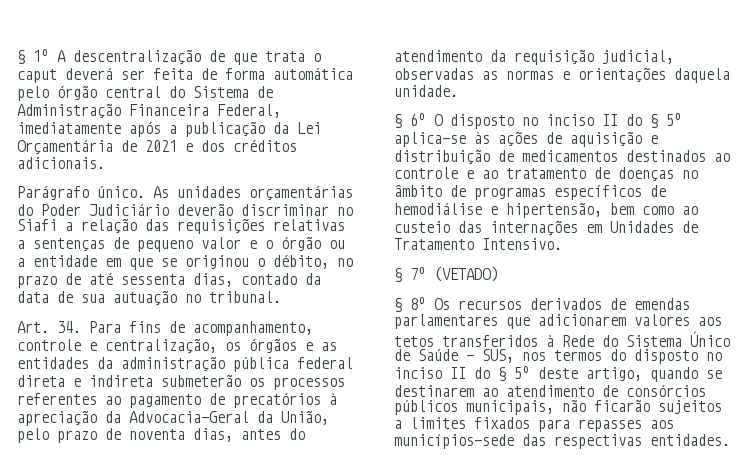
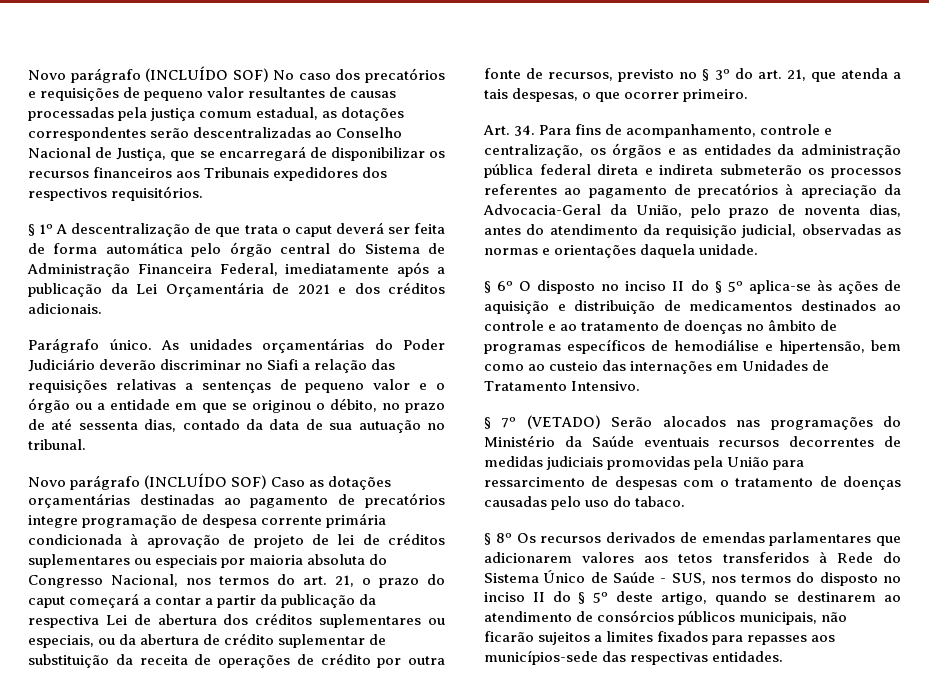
(17, 57) none -> [28,66,445,83] [28,87,397,101] [28,107,405,121] [28,127,403,141] [28,146,445,161] [28,167,388,181] [28,186,204,201] Novo parágrafo (INCLUÍDO SOF) No caso dos precatórios e requisições de pequeno valor resultantes de causas processadas pela justiça comum estadual, as dotações correspondentes serão descentralizadas ao Conselho Nacional de Justiça, que se encarregará de disponibilizar os recursos financeiros aos Tribunais expedidores dos respectivos requisitórios. //
(281, 297) none -> [28,473,392,490] [28,493,446,508] [28,513,387,528] [28,533,445,548] [28,554,388,568] [28,574,445,588] [28,593,377,608] [28,613,445,628] [28,633,387,648] [28,653,445,668] [484,68,901,82] [484,88,749,102] // Novo parágrafo (INCLUÍDO SOF) Caso as dotações orçamentárias destinadas ao pagamento de precatórios integre programação de despesa corrente primária condicionada à aprovação de projeto de lei de créditos suplementares ou especiais por maioria absoluta do Congresso Nacional, nos termos do art. 21, o prazo do caput começará a contar a partir da publicação da respectiva Lei de abertura dos créditos suplementares ou especiais, ou da abertura de crédito suplementar de substituição da receita de operações de crédito por outra fonte de recursos, previsto no § 3º do art. 21, que atenda a tais despesas, o que ocorrer primeiro.
(498, 274) none -> [611,416,901,430] [484,435,901,447] [484,456,805,470] [484,476,901,490] [484,496,686,510] Serão alocados nas programações do Ministério da Saúde eventuais recursos decorrentes de medidas judiciais promovidas pela União para ressarcimento de despesas com o tratamento de doenças causadas pelo uso do tabaco.

